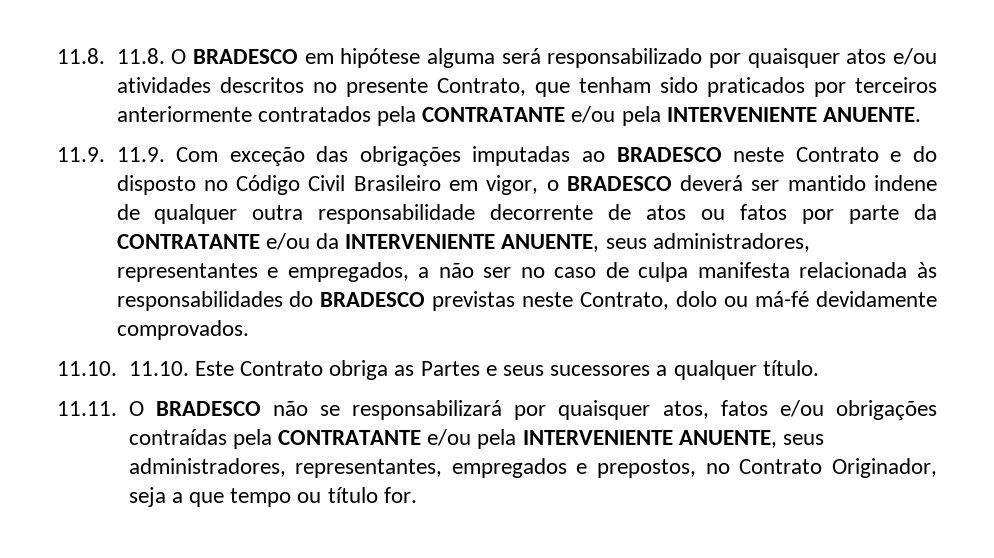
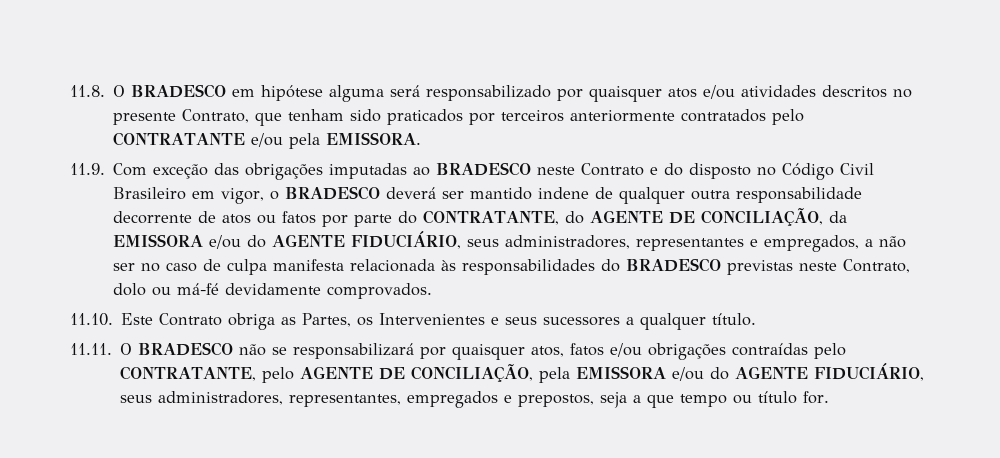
[57,48,165,64] 11.8. 11.8. -> [70,85,105,97] 11.8.
[376,106,921,126] [57,147,165,162] pela CONTRATANTE e/ou pela INTERVENIENTE ANUENTE. // 11.9. 11.9. -> [772,109,805,125] [113,132,422,149] [70,163,105,175] pelo CONTRATANTE e/ou pela EMISSORA. // 11.9.
[914,204,938,220] [116,233,600,252] da CONTRATANTE e/ou da INTERVENIENTE ANUENTE, -> [398,208,848,226] [113,231,462,249] do CONTRATANTE, do AGENTE DE CONCILIAÇÃO, da EMISSORA e/ou do AGENTE FIDUCIÁRIO,
[128,361,189,376] 11.10. -> (113, 319) none
[420,361,480,376] Partes -> [302,313,486,327] Partes, os Intervenientes
[232,429,777,449] pela CONTRATANTE e/ou pela INTERVENIENTE ANUENTE, -> [814,343,847,359] [120,363,925,383] pelo CONTRATANTE, pelo AGENTE DE CONCILIAÇÃO, pela EMISSORA e/ou do AGENTE FIDUCIÁRIO,
[705,458,937,478] no Contrato Originador, -> (595, 400) none

